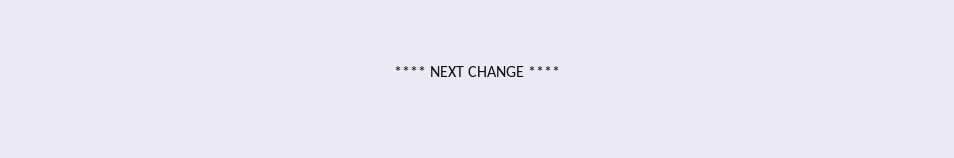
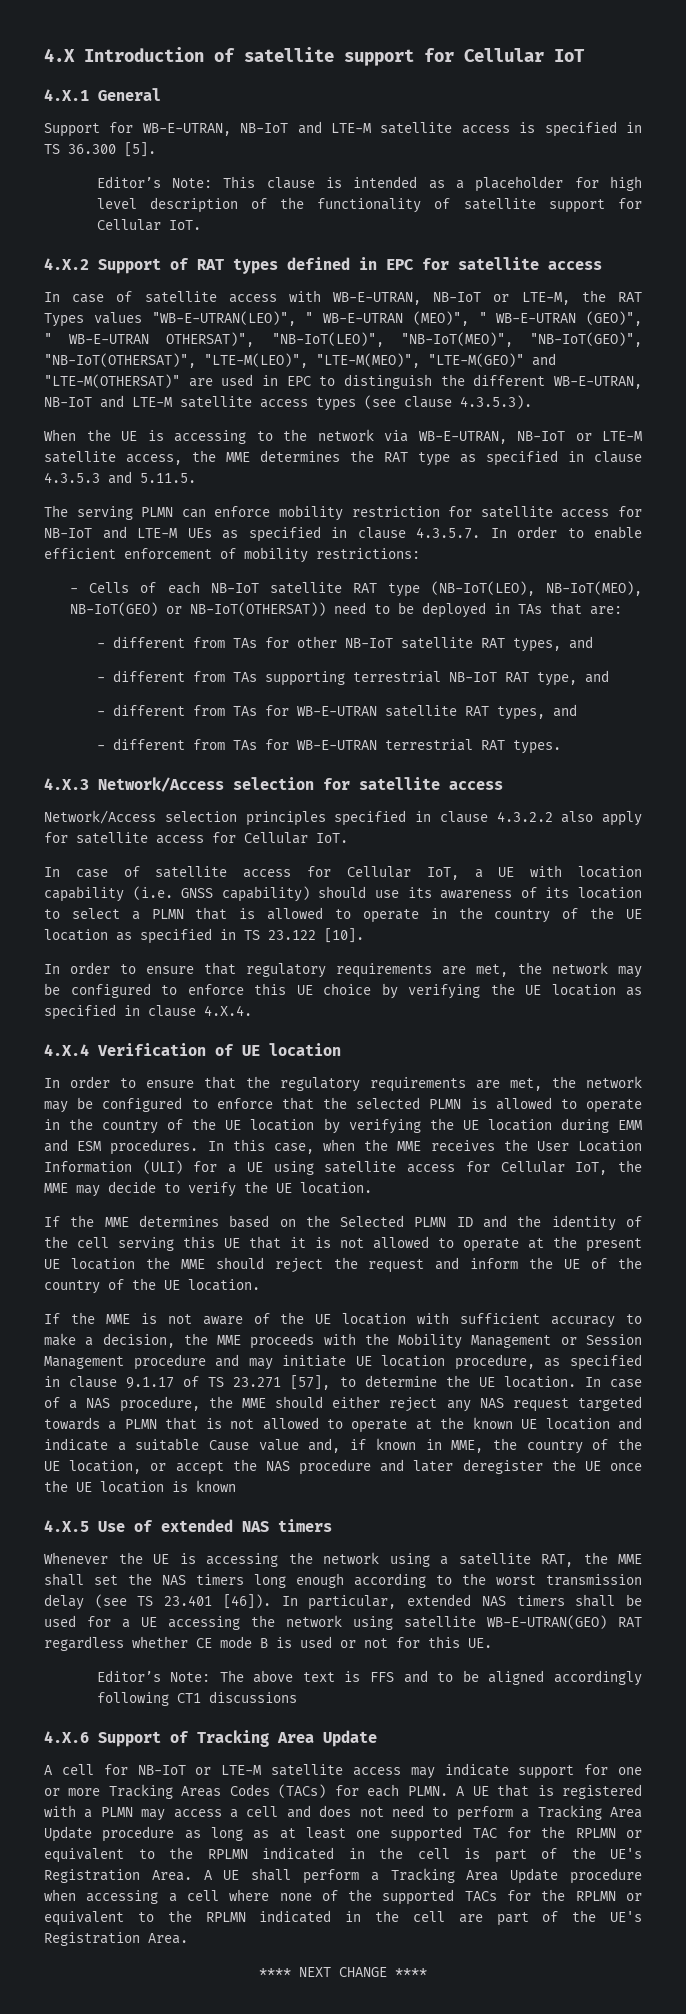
(393, 71) none -> [44,47,585,66] [44,88,161,101] [44,121,642,137] [44,142,156,157] [96,176,642,192] [96,197,643,213] [96,219,201,231] [44,257,602,274] [44,290,642,305] [44,311,642,327] [44,332,642,347] [44,353,556,368] [44,374,642,389] [44,395,532,411] [44,429,642,444] [44,450,642,466] [44,471,196,484] [44,505,643,521] [44,526,642,542] [44,547,420,563] [70,581,642,597] [70,602,623,618] [96,636,593,652] [96,670,609,686] [96,704,577,720] [96,738,561,754] [44,777,503,792] [44,810,642,826] [44,832,348,844] [44,865,642,880] [44,886,643,902] [44,907,642,923] [44,928,364,944] [44,962,642,978] [44,983,642,999] [44,1004,252,1020] [44,1043,341,1056] [44,1076,642,1092] [44,1097,642,1113] [44,1118,643,1134] [44,1139,642,1155] [44,1160,643,1175] [44,1181,372,1197] [44,1215,643,1231] [44,1236,642,1252] [44,1257,642,1273] [44,1278,260,1294] [44,1312,642,1328] [44,1333,642,1349] [44,1354,642,1370] [44,1375,643,1390] [44,1396,643,1412] [44,1417,643,1433] [44,1438,642,1454] [44,1459,642,1475] [44,1480,236,1493] [44,1519,332,1532] [44,1552,642,1567] [44,1573,642,1588] [44,1594,642,1610] [44,1615,642,1630] [44,1636,492,1651] [96,1670,643,1686] [96,1691,297,1706] [44,1730,377,1747] [44,1763,642,1779] [44,1784,642,1799] [44,1805,642,1821] [44,1826,642,1842] [44,1847,642,1863] [44,1868,642,1884] [44,1889,642,1905] [44,1910,642,1926] [44,1932,188,1946] 4.X Introduction of satellite support for Cellular IoT // 4.X.1 General // Support for WB-E-UTRAN, NB-IoT and LTE-M satellite access is specified in TS 36.300 [5]. // Editor’s Note: This clause is intended as a placeholder for high level description of the functionality of satellite support for Cellular IoT. // 4.X.2 Support of RAT types defined in EPC for satellite access // In case of satellite access with WB-E-UTRAN, NB-IoT or LTE-M, the RAT Types values "WB-E-UTRAN(LEO)", " WB-E-UTRAN (MEO)", " WB-E-UTRAN (GEO)", " WB-E-UTRAN OTHERSAT)", "NB-IoT(LEO)", "NB-IoT(MEO)", "NB-IoT(GEO)", "NB-IoT(OTHERSAT)", "LTE-M(LEO)", "LTE-M(MEO)", "LTE-M(GEO)" and "LTE-M(OTHERSAT)" are used in EPC to distinguish the different WB-E-UTRAN, NB-IoT and LTE-M satellite access types (see clause 4.3.5.3). // When the UE is accessing to the network via WB-E-UTRAN, NB-IoT or LTE-M satellite access, the MME determines the RAT type as specified in clause 4.3.5.3 and 5.11.5. // The serving PLMN can enforce mobility restriction for satellite access for NB-IoT and LTE-M UEs as specified in clause 4.3.5.7. In order to enable efficient enforcement of mobility restrictions: // - Cells of each NB-IoT satellite RAT type (NB-IoT(LEO), NB-IoT(MEO), NB-IoT(GEO) or NB-IoT(OTHERSAT)) need to be deployed in TAs that are: // - different from TAs for other NB-IoT satellite RAT types, and // - different from TAs supporting terrestrial NB-IoT RAT type, and // - different from TAs for WB-E-UTRAN satellite RAT types, and // - different from TAs for WB-E-UTRAN terrestrial RAT types. // 4.X.3 Network/Access selection for satellite access // Network/Access selection principles specified in clause 4.3.2.2 also apply for satellite access for Cellular IoT. // In case of satellite access for Cellular IoT, a UE with location capability (i.e. GNSS capability) should use its awareness of its location to select a PLMN that is allowed to operate in the country of the UE location as specified in TS 23.122 [10]. // In order to ensure that regulatory requirements are met, the network may be configured to enforce this UE choice by verifying the UE location as specified in clause 4.X.4. // 4.X.4 Verification of UE location // In order to ensure that the regulatory requirements are met, the network may be configured to enforce that the selected PLMN is allowed to operate in the country of the UE location by verifying the UE location during EMM and ESM procedures. In this case, when the MME receives the User Location Information (ULI) for a UE using satellite access for Cellular IoT, the MME may decide to verify the UE location. // If the MME determines based on the Selected PLMN ID and the identity of the cell serving this UE that it is not allowed to operate at the present UE location the MME should reject the request and inform the UE of the country of the UE location. // If the MME is not aware of the UE location with sufficient accuracy to make a decision, the MME proceeds with the Mobility Management or Session Management procedure and may initiate UE location procedure, as specified in clause 9.1.17 of TS 23.271 [57], to determine the UE location. In case of a NAS procedure, the MME should either reject any NAS request targeted towards a PLMN that is not allowed to operate at the known UE location and indicate a suitable Cause value and, if known in MME, the country of the UE location, or accept the NAS procedure and later deregister the UE once the UE location is known // 4.X.5 Use of extended NAS timers // Whenever the UE is accessing the network using a satellite RAT, the MME shall set the NAS timers long enough according to the worst transmission delay (see TS 23.401 [46]). In particular, extended NAS timers shall be used for a UE accessing the network using satellite WB-E-UTRAN(GEO) RAT regardless whether CE mode B is used or not for this UE. // Editor’s Note: The above text is FFS and to be aligned accordingly following CT1 discussions // 4.X.6 Support of Tracking Area Update // A cell for NB-IoT or LTE-M satellite access may indicate support for one or more Tracking Areas Codes (TACs) for each PLMN. A UE that is registered with a PLMN may access a cell and does not need to perform a Tracking Area Update procedure as long as at least one supported TAC for the RPLMN or equivalent to the RPLMN indicated in the cell is part of the UE's Registration Area. A UE shall perform a Tracking Area Update procedure when accessing a cell where none of the supported TACs for the RPLMN or equivalent to the RPLMN indicated in the cell are part of the UE's Registration Area. //

